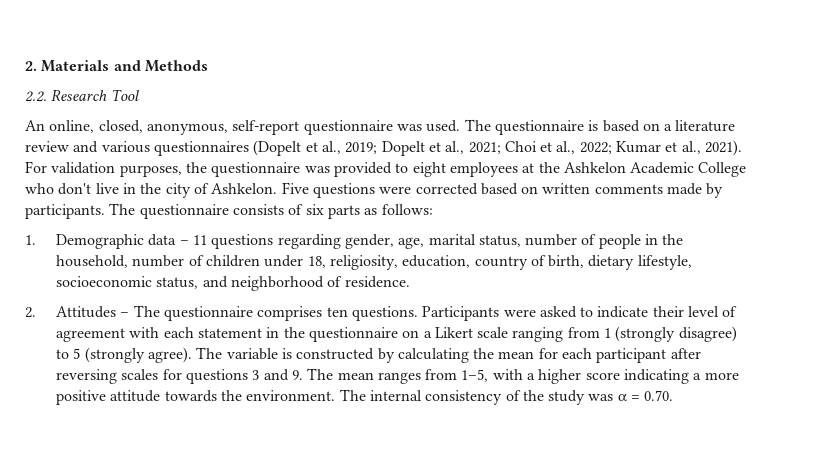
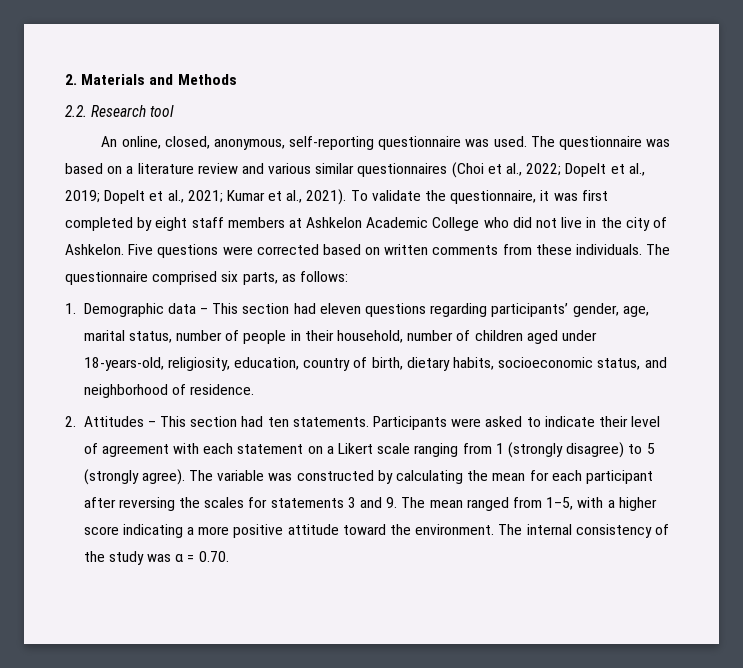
[110,89,139,101] Tool -> [150,105,175,117] tool
[232,120,300,135] self-report -> [289,136,375,150] self-reporting
[588,120,599,131] is -> [646,139,671,147] was
[153,140,302,156] questionnaires (Dopelt -> [315,162,607,178] similar questionnaires (Choi et al., 2022; Dopelt
[504,140,743,156] [25,161,560,177] Choi et al., 2022; Kumar et al., 2021). For validation purposes, the questionnaire was provided to eight employees at the -> [226,189,608,205] [65,217,302,231] Kumar et al., 2021). To validate the questionnaire, it was first completed by eight staff members at
[58,183,92,195] don't -> [512,217,558,228] did not
[667,183,724,198] [25,203,360,219] made by participants. The questionnaire consists of six parts -> [502,244,671,255] [65,271,278,285] from these individuals. The questionnaire comprised six parts,
[192,235,207,245] 11 -> [212,303,361,314] This section had eleven
(341, 241) none -> [491,303,569,317] participants’
[662,234,684,245] the -> [304,330,334,341] their
[264,255,326,268] under 18, -> [526,330,597,344] [83,357,164,371] aged under 18-years-old,
[637,255,692,270] lifestyle, -> [453,357,495,370] habits,
[133,305,418,321] The questionnaire comprises ten questions. -> [160,416,369,427] This section had ten statements.
[266,327,398,342] in the questionnaire -> (304, 449) none
[281,348,292,359] is -> [268,473,293,481] was
(117, 376) none -> [179,497,201,508] the
[185,369,248,384] questions -> [270,498,344,508] statements
[377,372,421,384] ranges -> [466,497,509,511] ranged
[164,390,217,402] towards -> [342,524,386,535] toward

